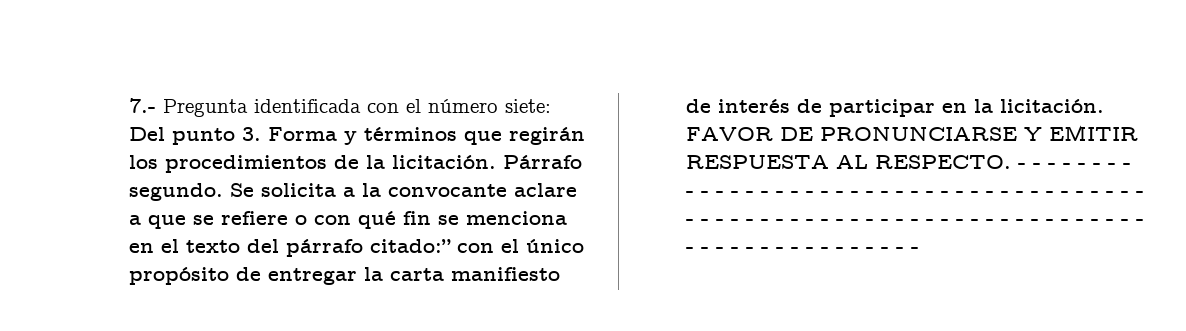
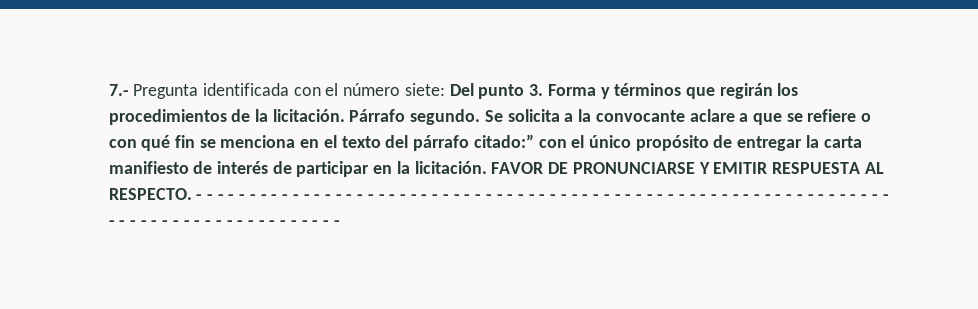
(920, 250) none -> [333,220,340,226] -

